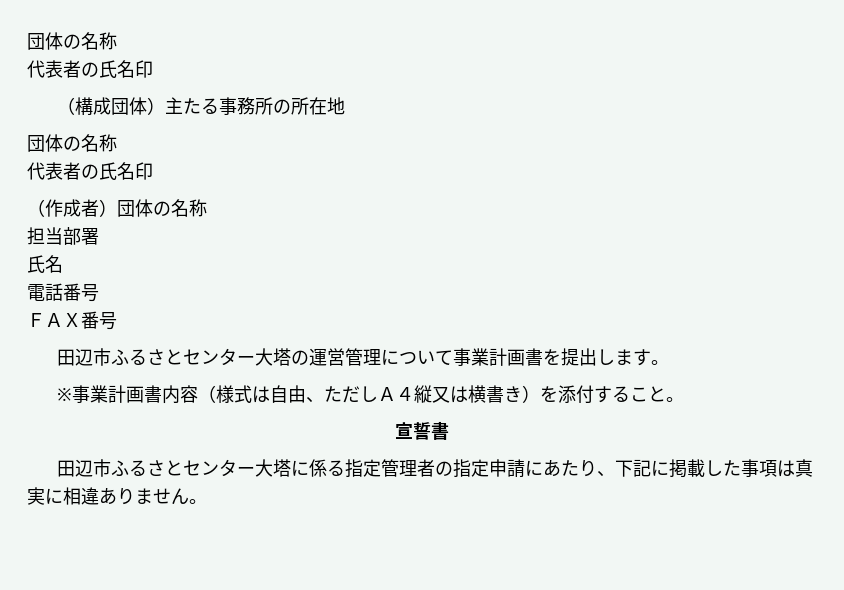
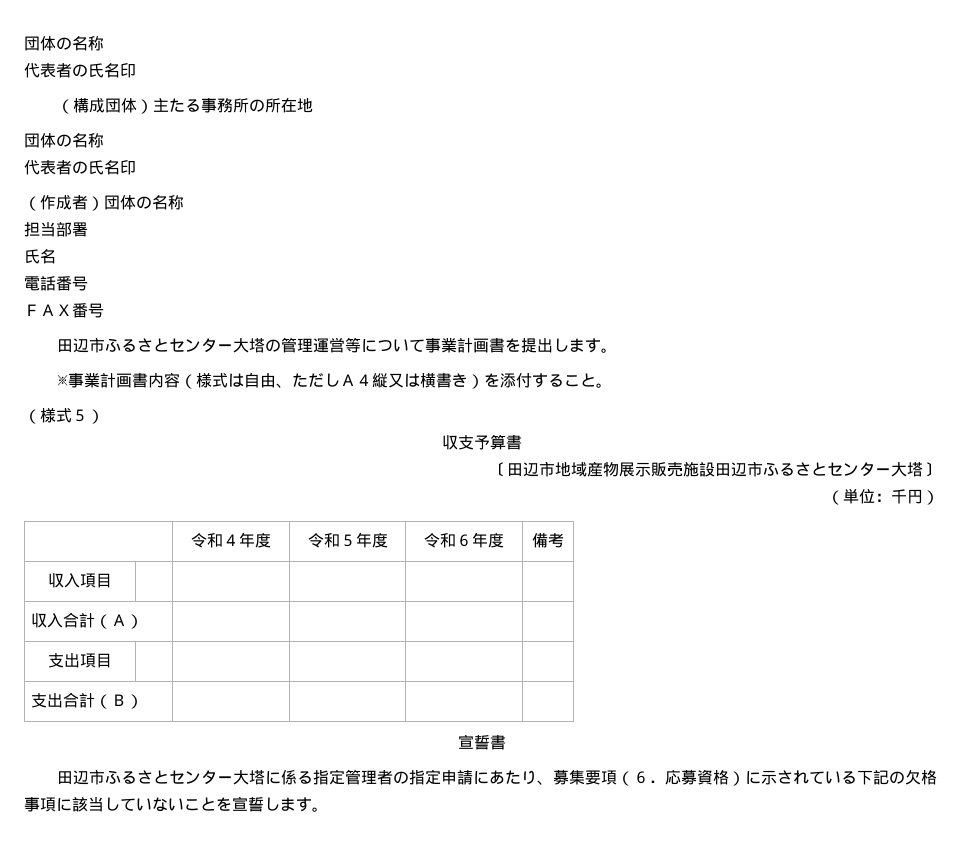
[309,348,382,366] 運営管理 -> [280,337,361,353] 管理運営等
(685, 399) none -> [24,408,104,424] [441,434,522,450] [491,461,939,477] [827,488,939,505] [191,532,271,548] [307,532,388,548] [424,532,504,548] [532,533,564,548] [48,573,113,588] [30,612,143,629] [48,653,113,668] [30,692,143,709] // （様式５） // 収支予算書 // 〔田辺市地域産物展示販売施設田辺市ふるさとセンター大塔〕 // （単位：千円） // | 令和４年度 | 令和５年度 | 令和６年度 | 備考 // 収入項目 | | | | | // 収入合計（Ａ） | | | | // 支出項目 | | | | | // 支出合計（Ｂ） | | | |
[615,459,814,478] [27,487,189,505] 下記に掲載した事項は真実に相違ありません -> [552,769,937,786] [24,796,312,812] 募集要項（６．応募資格）に示されている下記の欠格事項に該当していないことを宣誓します

